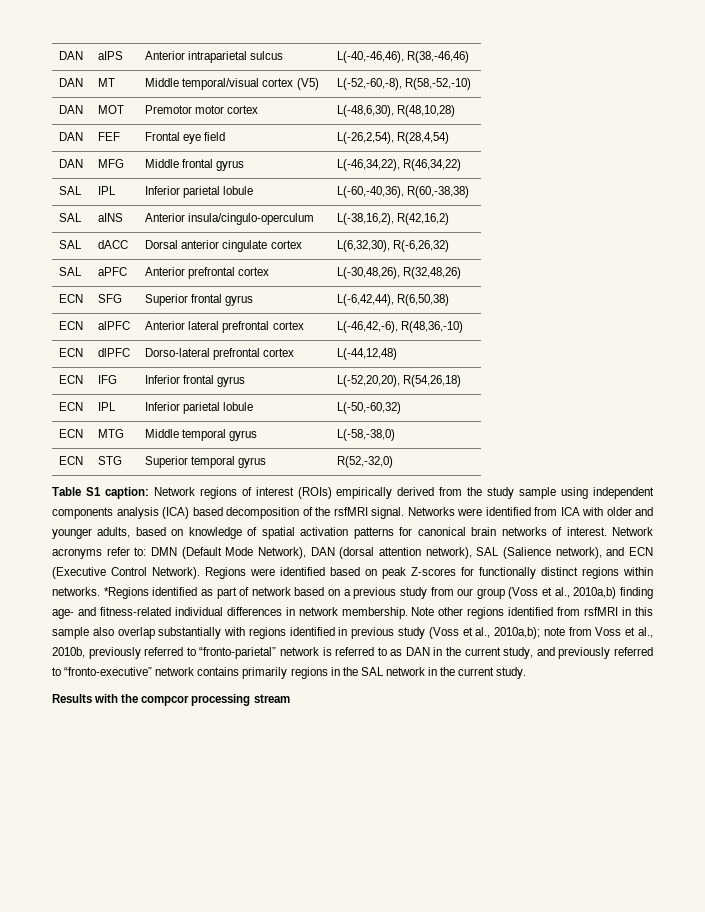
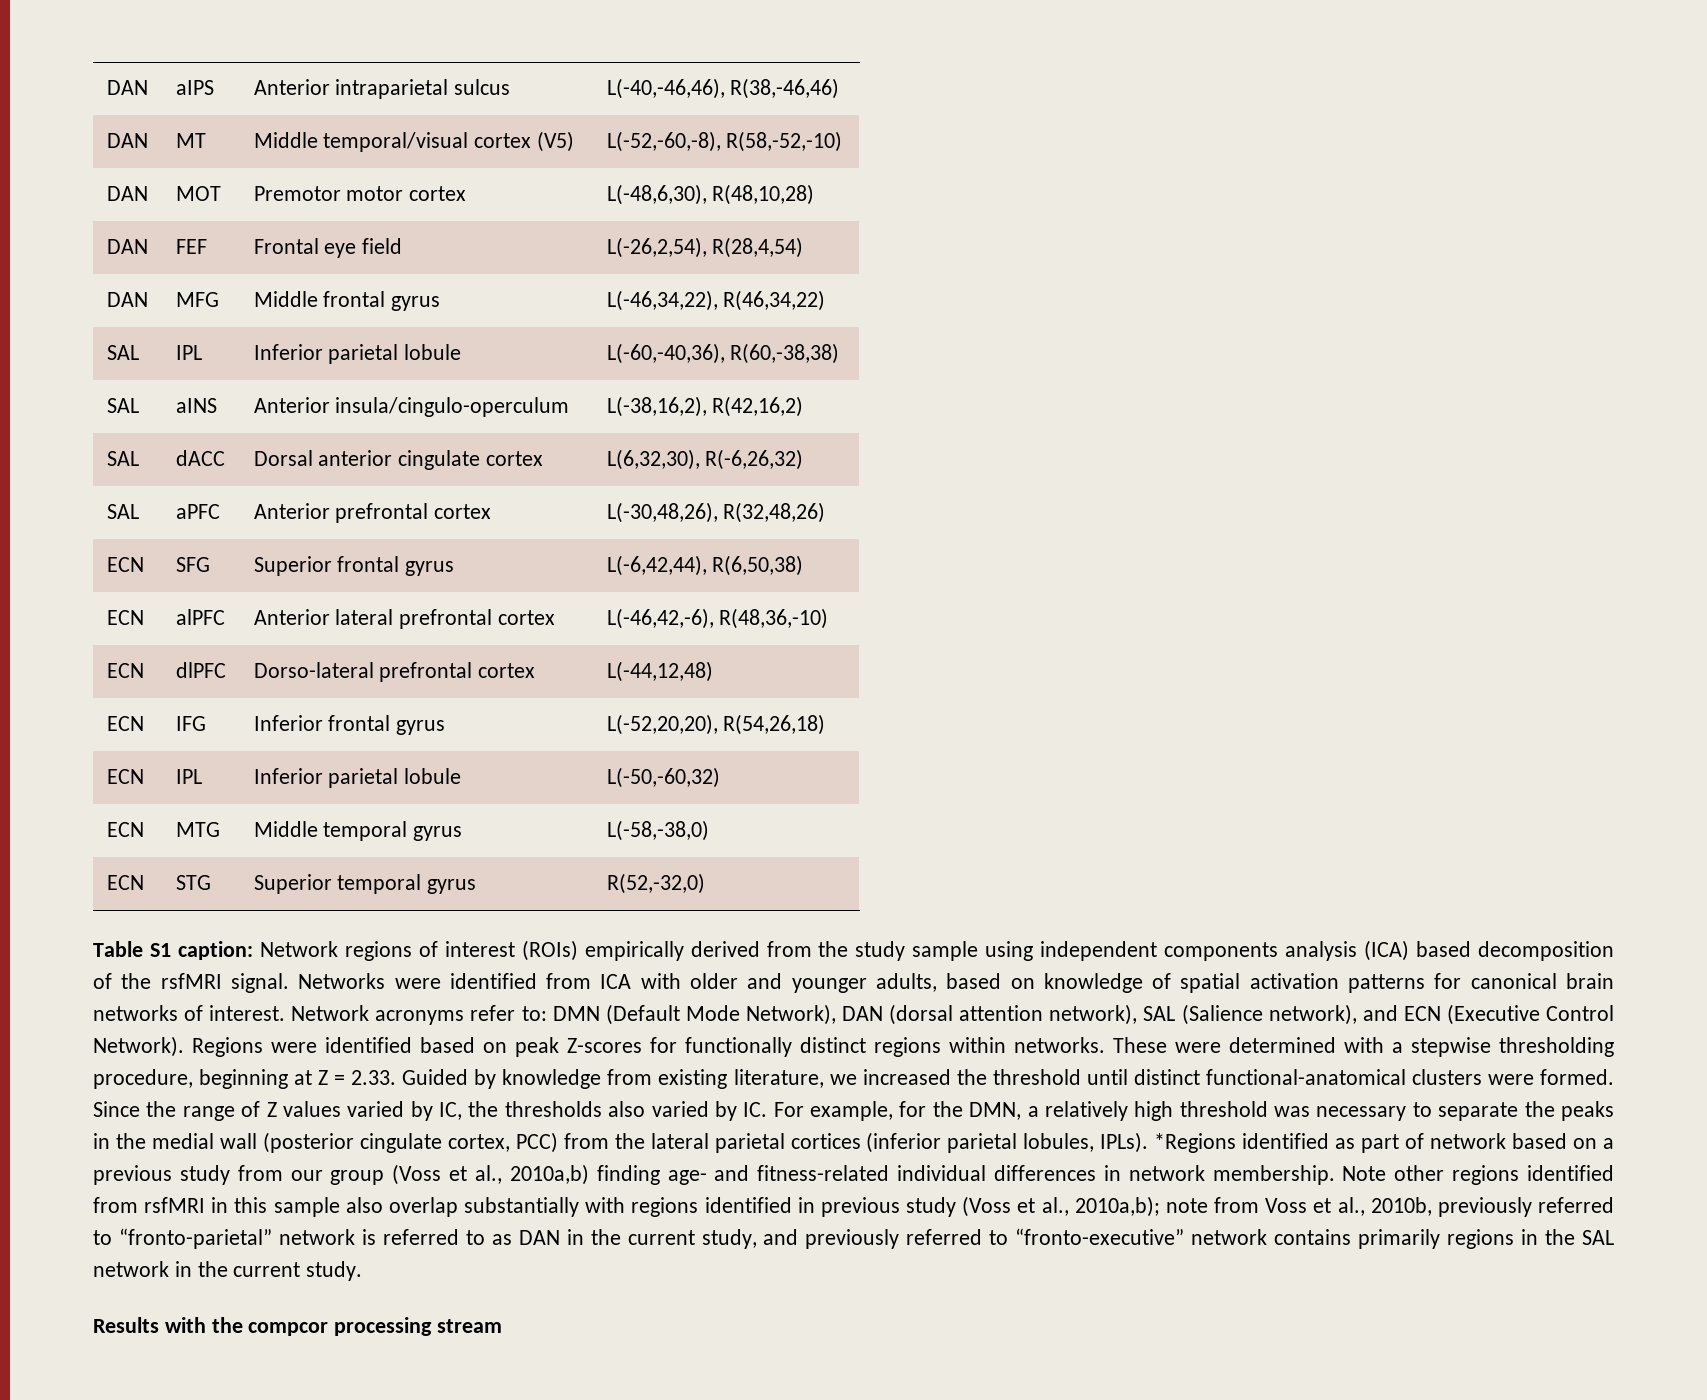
(100, 591) none -> [1113,1037,1614,1057] [93,1069,1614,1089] [93,1101,1615,1121] [93,1132,1149,1153] These were determined with a stepwise thresholding procedure, beginning at Z = 2.33. Guided by knowledge from existing literature, we increased the threshold until distinct functional-anatomical clusters were formed. Since the range of Z values varied by IC, the thresholds also varied by IC. For example, for the DMN, a relatively high threshold was necessary to separate the peaks in the medial wall (posterior cingulate cortex, PCC) from the lateral parietal cortices (inferior parietal lobules, IPLs).

